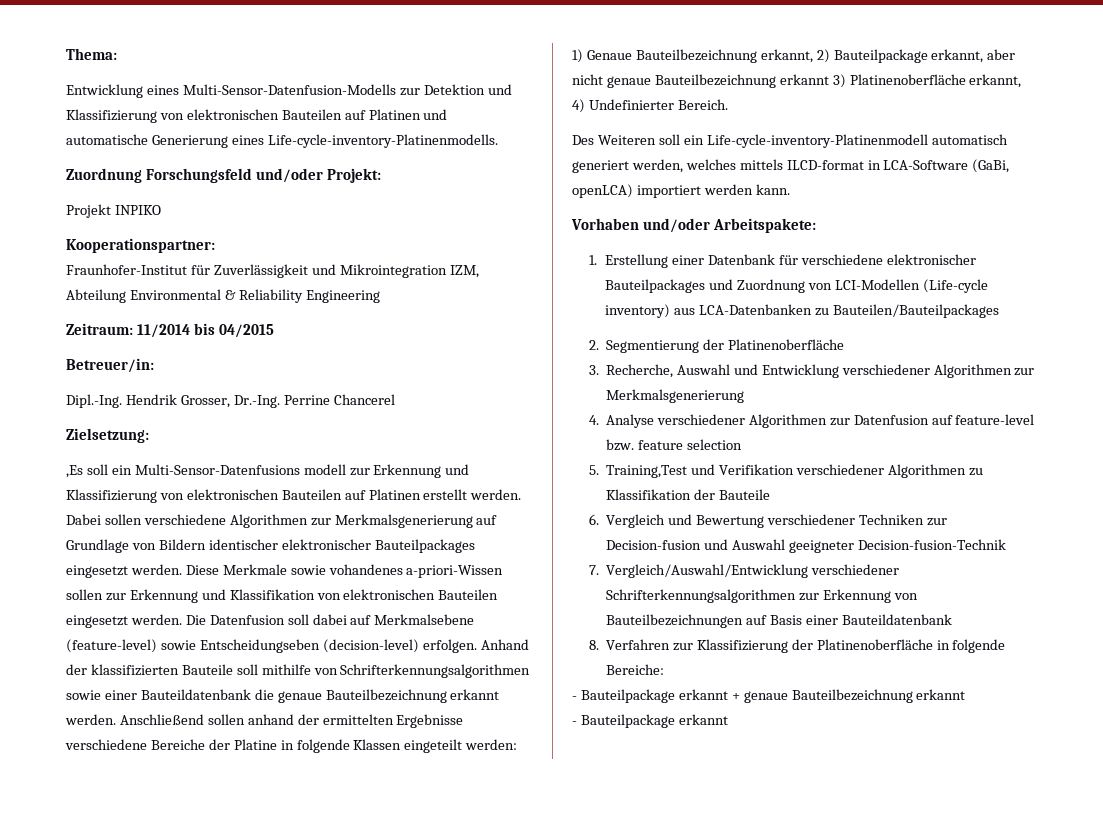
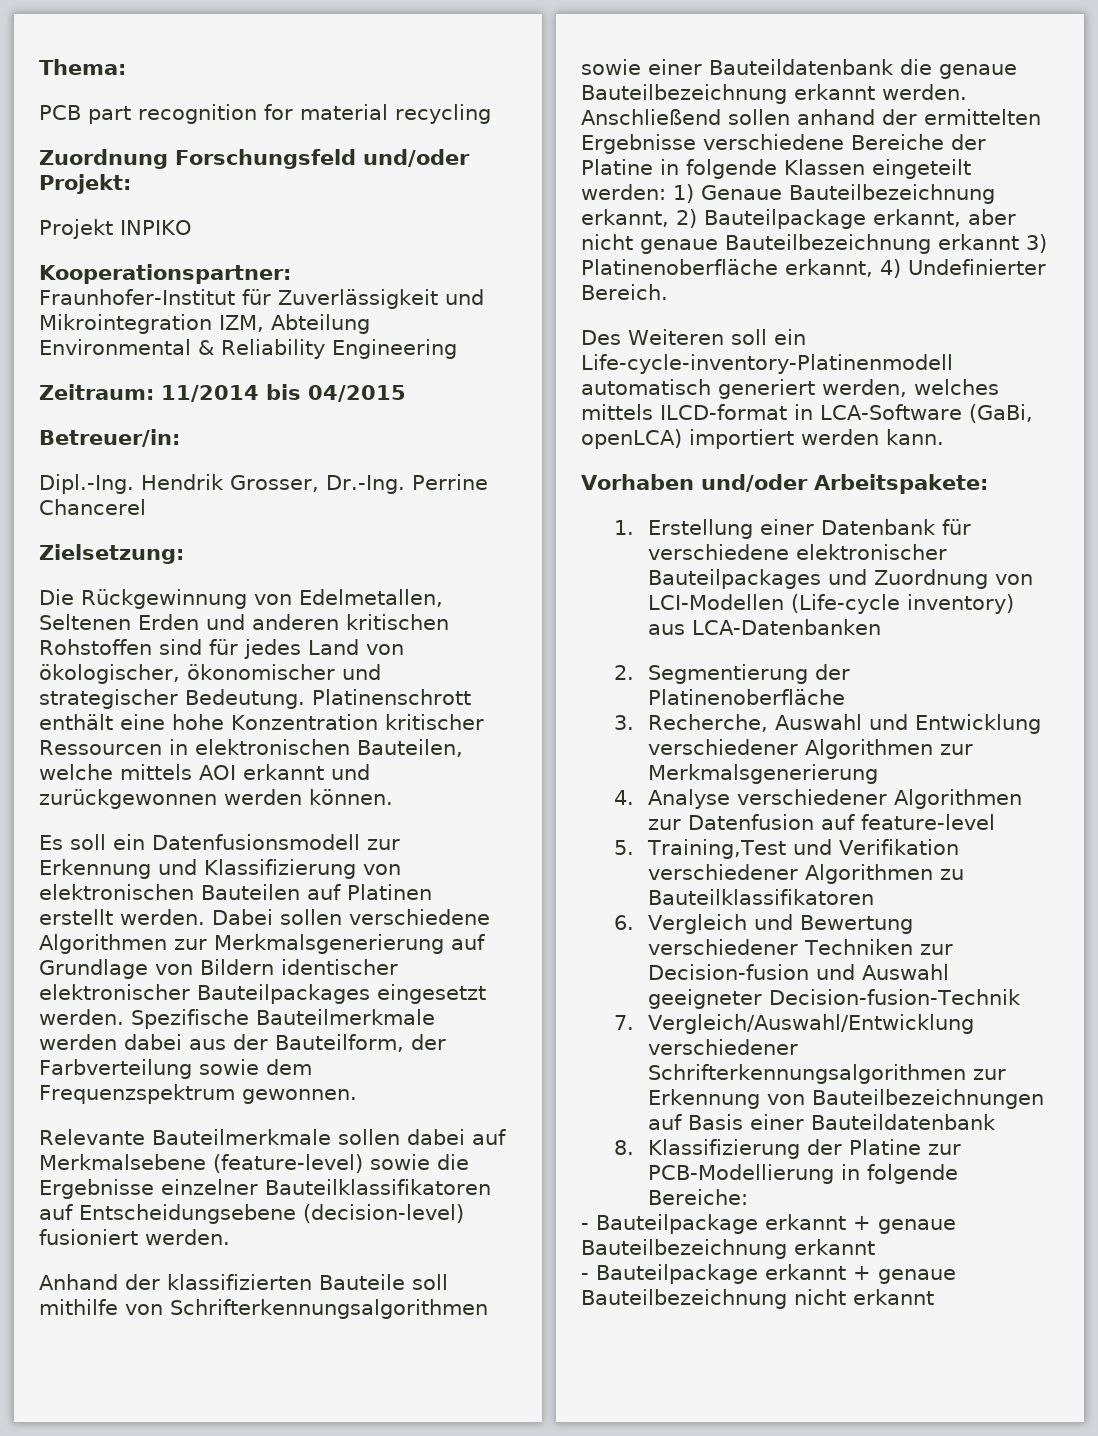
[66,84,512,98] [66,109,448,123] [66,134,498,148] Entwicklung eines Multi-Sensor-Datenfusion-Modells zur Detektion und Klassifizierung von elektronischen Bauteilen auf Platinen und automatische Generierung eines Life-cycle-inventory-Platinenmodells. -> [39,104,491,124] PCB part recognition for material recycling
[66,464,346,478] ,Es soll ein Multi-Sensor-Datenfusions modell -> [39,589,443,609] [39,614,449,630] [39,639,404,659] [39,664,381,684] [39,689,471,709] [39,714,484,730] [39,739,463,757] [39,764,370,780] [39,789,393,809] [39,834,360,850] Die Rückgewinnung von Edelmetallen, Seltenen Erden und anderen kritischen Rohstoffen sind für jedes Land von ökologischer, ökonomischer und strategischer Bedeutung. Platinenschrott enthält eine hohe Konzentration kritischer Ressourcen in elektronischen Bauteilen, welche mittels AOI erkannt und zurückgewonnen werden können. // Es soll ein Datenfusionsmodell
[185,564,504,578] [66,589,499,603] [66,614,309,628] Diese Merkmale sowie vohandenes a-priori-Wissen sollen zur Erkennung und Klassifikation von elektronischen Bauteilen eingesetzt werden. Die Datenfusion soll -> [131,1009,435,1029] [39,1034,446,1052] [39,1059,312,1079] [39,1084,357,1104] [39,1129,400,1145] Spezifische Bauteilmerkmale werden dabei aus der Bauteilform, der Farbverteilung sowie dem Frequenzspektrum gewonnen. // Relevante Bauteilmerkmale sollen
[199,639,477,653] Entscheidungseben (decision-level) erfolgen. -> [437,1154,469,1170] [39,1179,491,1199] [39,1204,464,1224] [39,1229,230,1245] die Ergebnisse einzelner Bauteilklassifikatoren auf Entscheidungsebene (decision-level) fusioniert werden. //
[815,304,1000,318] zu Bauteilen/Bauteilpackages -> (881, 627) none
[605,439,742,451] bzw. feature selection -> (995, 822) none
[605,489,770,500] Klassifikation der Bauteile -> [647,889,874,905] Bauteilklassifikatoren
[605,639,933,653] Verfahren zur Klassifizierung der Platinenoberfläche -> [647,1139,961,1159] [647,1164,834,1184] Klassifizierung der Platine zur PCB-Modellierung
(728, 719) none -> [853,1266,956,1284] [581,1289,934,1309] + genaue Bauteilbezeichnung nicht erkannt

